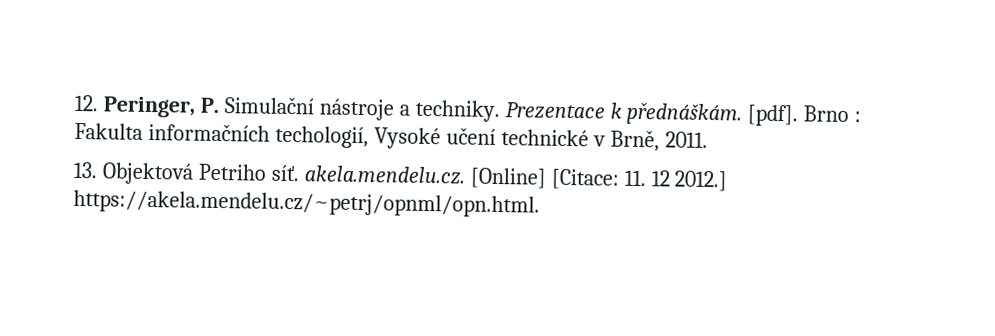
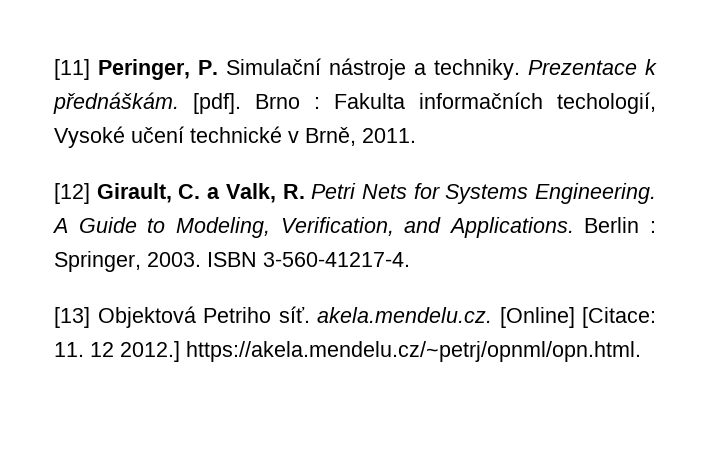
[74,94,98,112] 12. -> [54,59,90,80] [11]
[73,161,98,179] 13. -> [54,183,656,204] [52,217,656,238] [54,251,410,272] [54,307,90,328] [12] Girault, C. a Valk, R. Petri Nets for Systems Engineering. A Guide to Modeling, Verification, and Applications. Berlin : Springer, 2003. ISBN 3-560-41217-4. // [13]

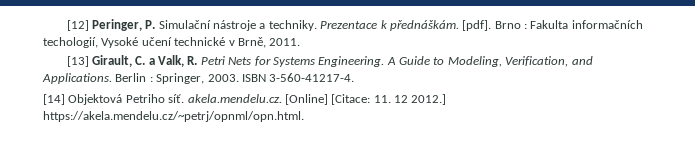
[54,59,90,80] [11] -> [66,20,89,31] [12]
[54,183,90,204] [12] -> [66,56,89,67] [13]
[54,307,90,328] [13] -> [43,94,65,105] [14]

